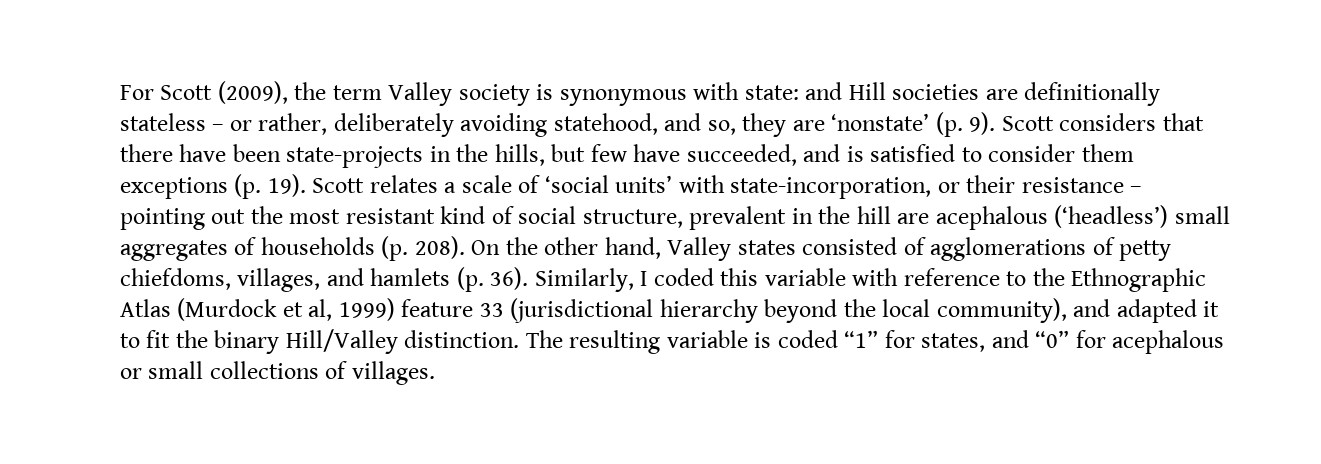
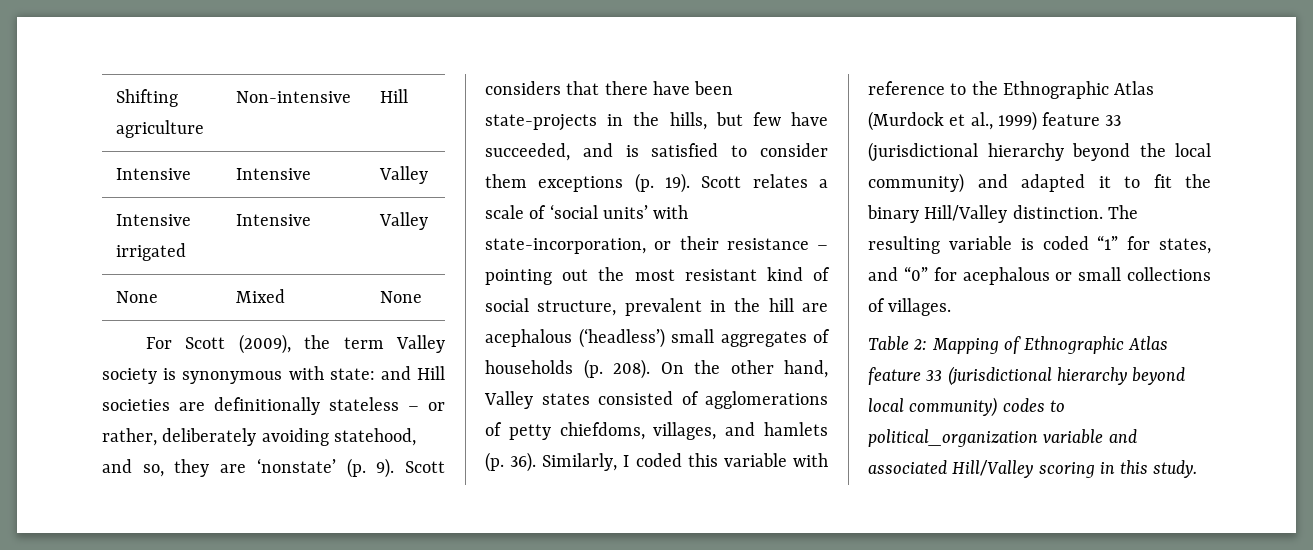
(120, 92) none -> [116,89,179,107] [116,120,205,138] [236,91,352,103] [380,89,409,103] [116,168,192,180] [236,168,312,180] [379,166,429,184] [116,214,192,226] [116,243,187,261] [236,214,312,226] [379,212,429,230] [116,291,159,303] [236,289,286,303] [380,291,423,303] Shifting agriculture | Non-intensive | Hill // Intensive | Intensive | Valley // Intensive irrigated | Intensive | Valley // None | Mixed | None //
[308,299,333,321] al, -> [970,112,993,130] al.,
[936,298,1067,323] community), -> [868,173,964,193] community)
(435, 373) none -> [868,336,1169,354] [868,366,1186,386] [868,397,1065,417] [868,429,1137,447] [868,460,1198,478] // Table 2: Mapping of Ethnographic Atlas feature 33 (jurisdictional hierarchy beyond local community) codes to political_organization variable and associated Hill/Valley scoring in this study.

